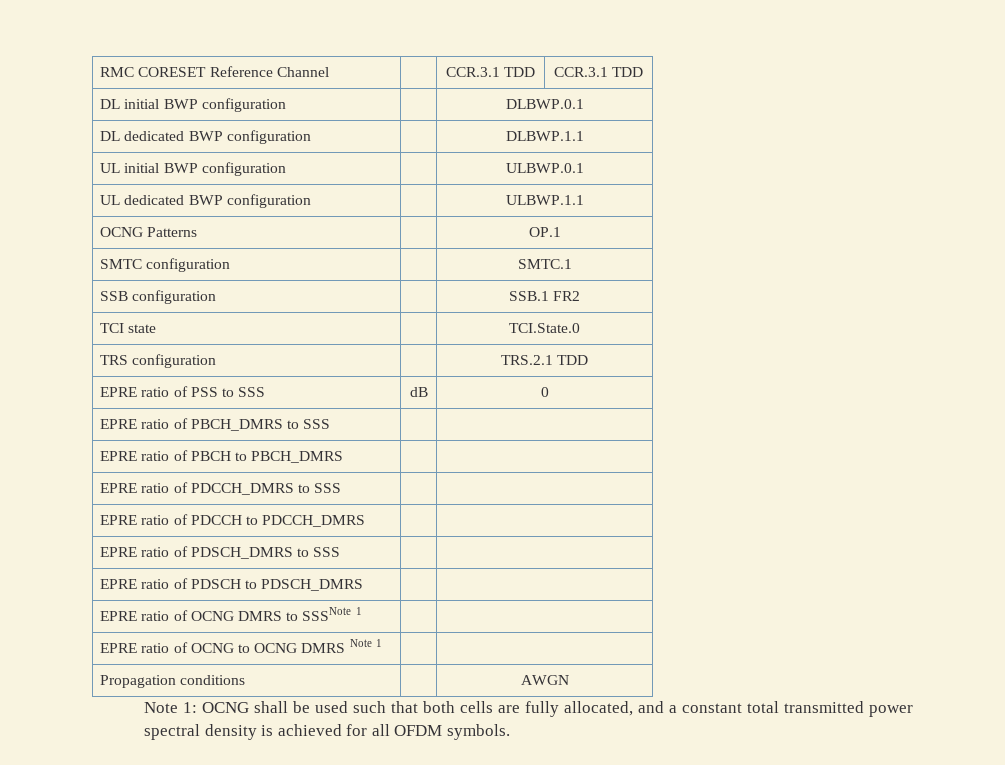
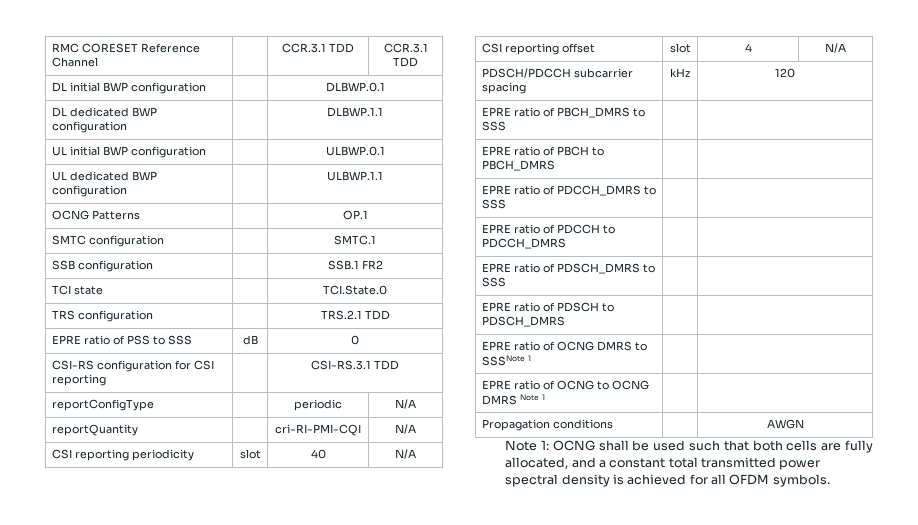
(549, 392) none -> [51,360,214,372] [51,374,106,386] [311,360,399,370] [51,399,154,411] [294,399,342,411] [395,399,416,409] [51,424,138,436] [275,424,361,436] [395,424,416,434] [51,449,194,461] [239,449,261,459] [310,449,326,459] [395,449,416,459] [481,43,595,55] [669,43,691,53] [744,43,752,52] [825,43,846,53] [481,68,633,78] [481,82,526,94] [670,68,690,77] [775,68,795,78] // CSI-RS configuration for CSI reporting | | CSI-RS.3.1 TDD // reportConfigType | | periodic | N/A // reportQuantity | | cri-RI-PMI-CQI | N/A // CSI reporting periodicity | slot | 40 | N/A // CSI reporting offset | slot | 4 | N/A // PDSCH/PDCCH subcarrier spacing | kHz | 120

